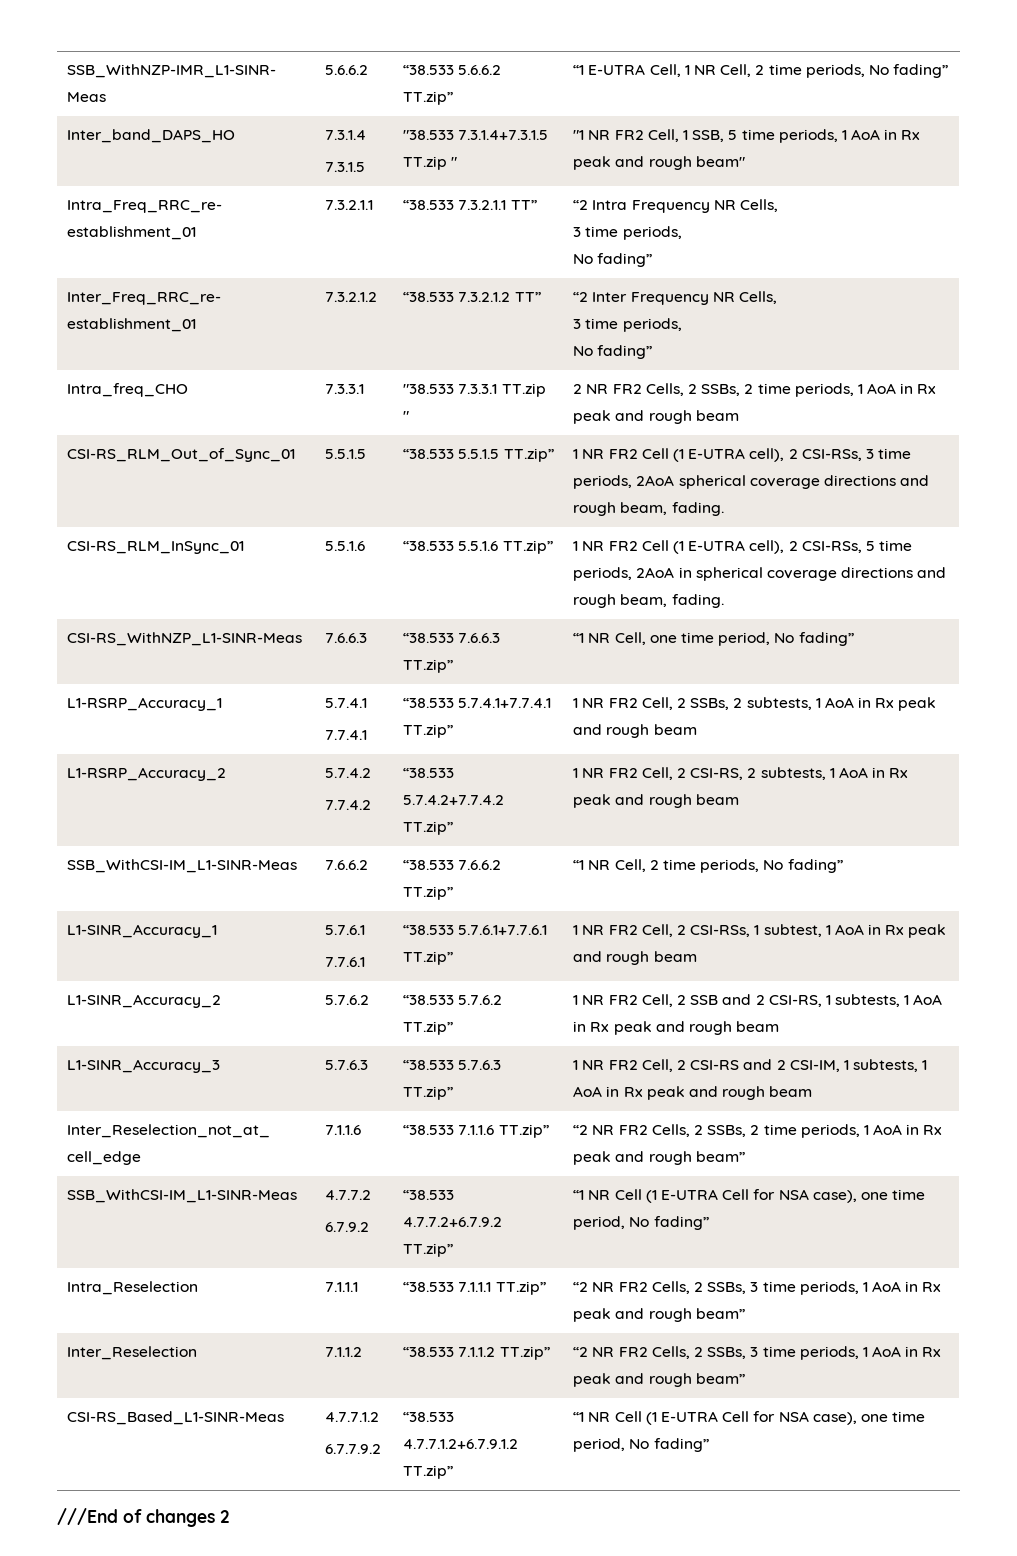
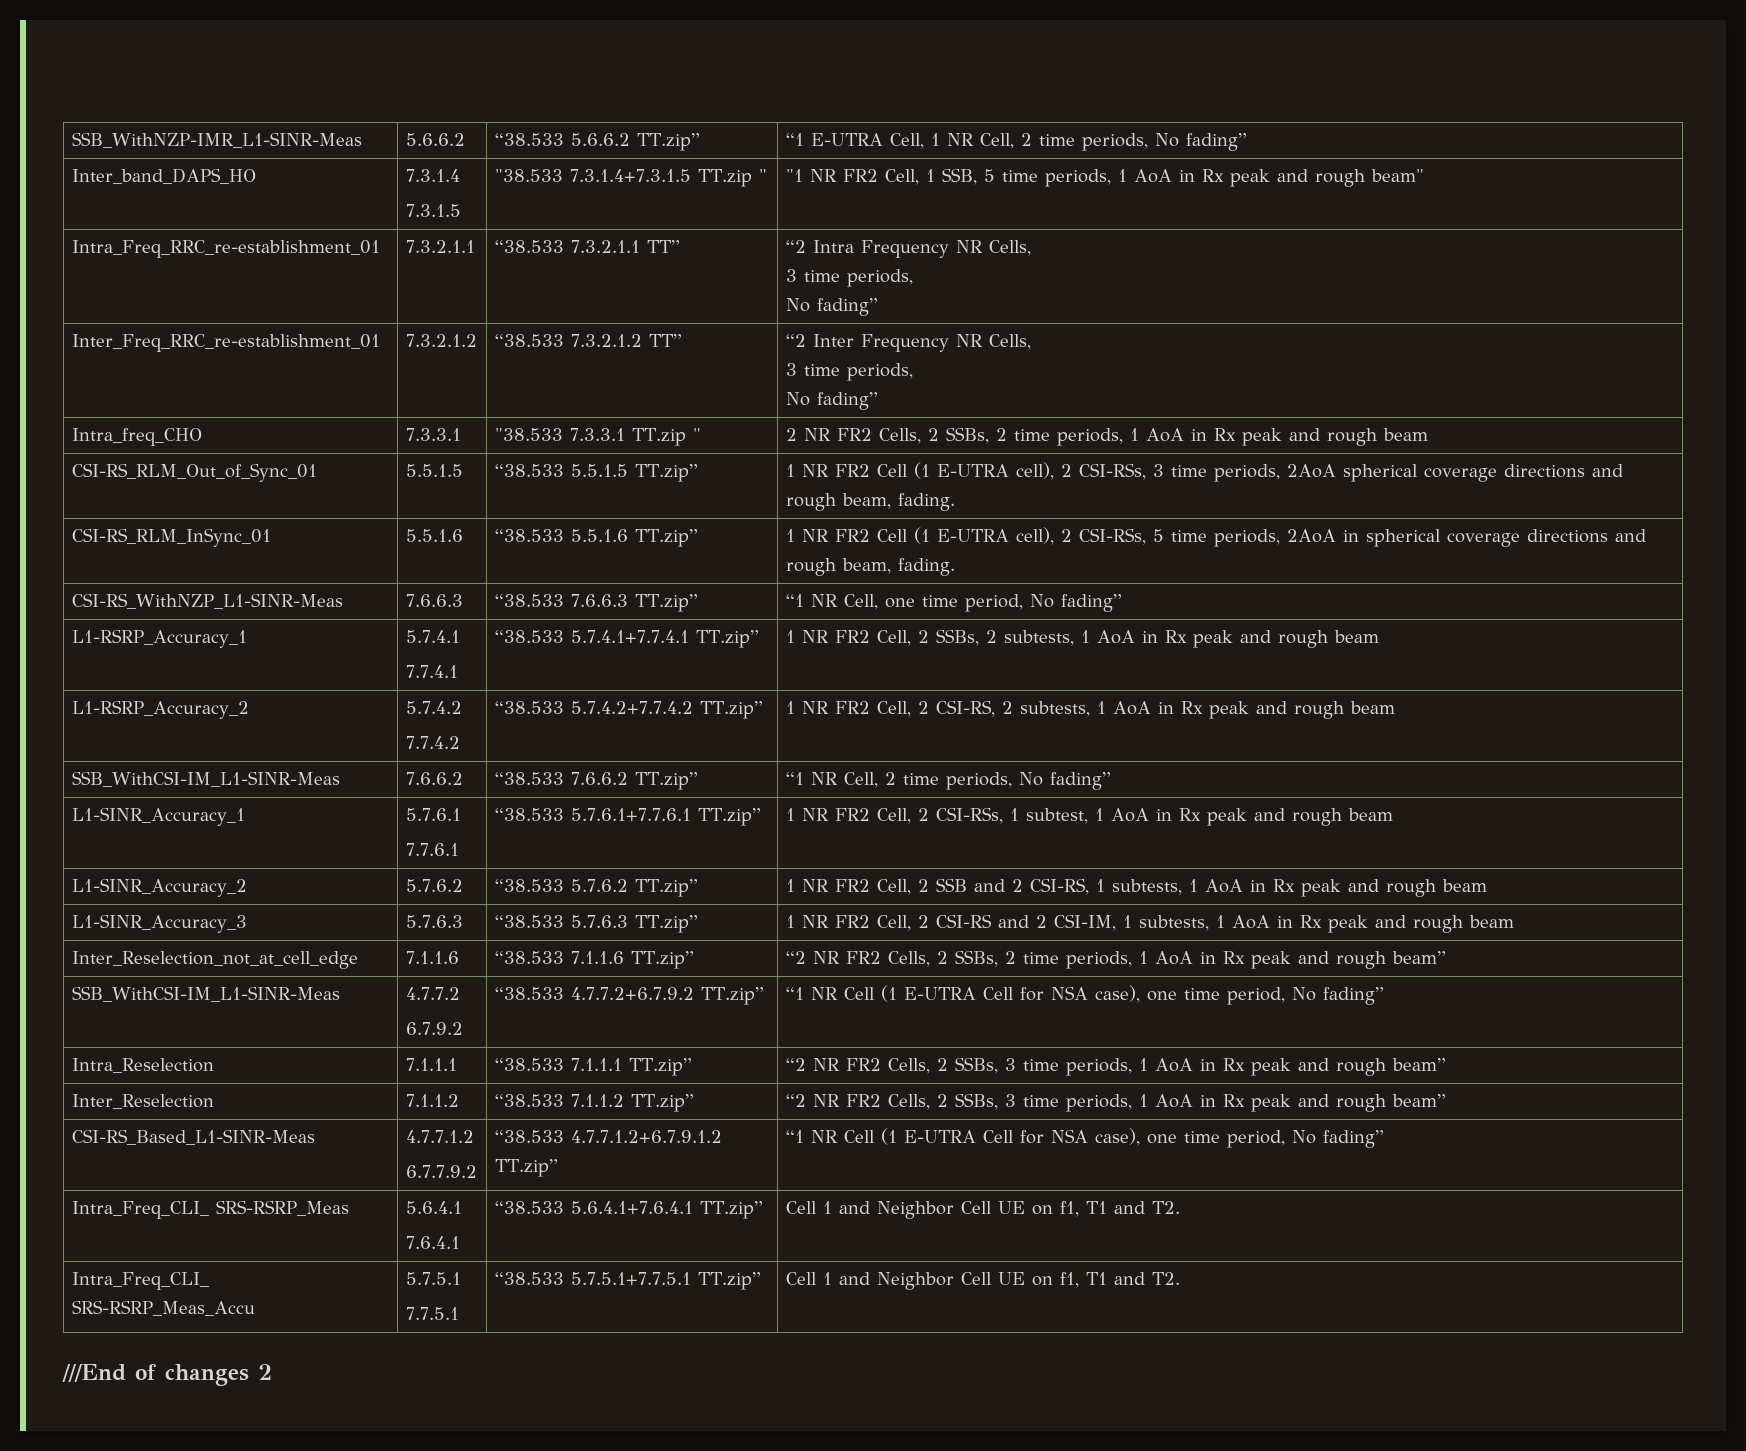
(709, 1445) none -> [71,1200,349,1219] [405,1201,462,1214] [405,1236,460,1249] [494,1201,763,1219] [785,1201,1180,1219] [71,1272,209,1290] [71,1300,255,1316] [405,1272,461,1285] [405,1307,459,1320] [494,1272,761,1290] [785,1272,1180,1290] // Intra_Freq_CLI_ SRS-RSRP_Meas | 5.6.4.1 // 7.6.4.1 | “38.533 5.6.4.1+7.6.4.1 TT.zip” | Cell 1 and Neighbor Cell UE on f1, T1 and T2. // Intra_Freq_CLI_ SRS-RSRP_Meas_Accu | 5.7.5.1 // 7.7.5.1 | “38.533 5.7.5.1+7.7.5.1 TT.zip” | Cell 1 and Neighbor Cell UE on f1, T1 and T2.

